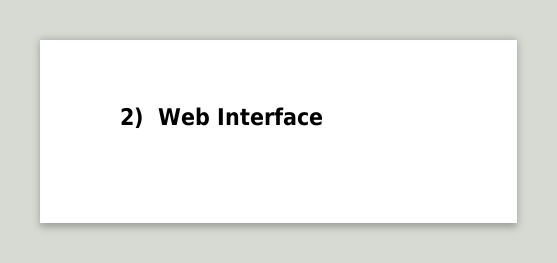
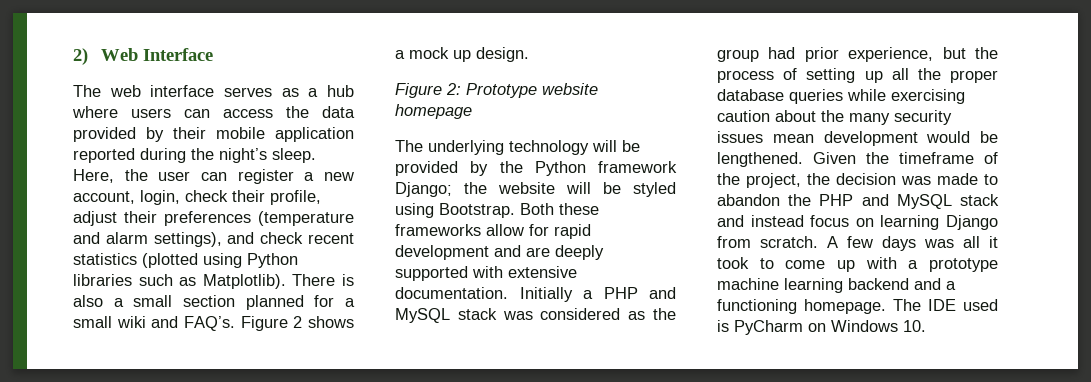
(324, 116) none -> [73,85,354,97] [72,106,355,118] [73,127,354,142] [73,148,316,163] [73,169,354,184] [73,190,321,205] [73,211,354,226] [73,232,354,247] [73,253,298,268] [73,274,354,289] [73,295,355,310] [73,316,354,331] [395,47,529,62] [395,83,598,98] [395,104,472,119] [395,140,640,155] [395,161,677,176] [395,182,676,197] [395,203,599,218] [395,224,591,239] [395,245,604,260] [395,266,577,281] [395,287,676,302] [395,308,676,323] [717,47,998,62] [717,68,998,83] [717,89,965,104] [717,110,952,125] [717,131,998,146] [717,152,998,167] [717,173,998,188] [717,194,999,209] [717,215,998,230] [717,236,998,251] [717,257,998,272] [717,278,956,293] [717,299,998,314] [717,320,926,335] // The web interface serves as a hub where users can access the data provided by their mobile application reported during the night’s sleep. Here, the user can register a new account, login, check their profile, adjust their preferences (temperature and alarm settings), and check recent statistics (plotted using Python libraries such as Matplotlib). There is also a small section planned for a small wiki and FAQ’s. Figure 2 shows a mock up design. // Figure 2: Prototype website homepage // The underlying technology will be provided by the Python framework Django; the website will be styled using Bootstrap. Both these frameworks allow for rapid development and are deeply supported with extensive documentation. Initially a PHP and MySQL stack was considered as the group had prior experience, but the process of setting up all the proper database queries while exercising caution about the many security issues mean development would be lengthened. Given the timeframe of the project, the decision was made to abandon the PHP and MySQL stack and instead focus on learning Django from scratch. A few days was all it took to come up with a prototype machine learning backend and a functioning homepage. The IDE used is PyCharm on Windows 10.

